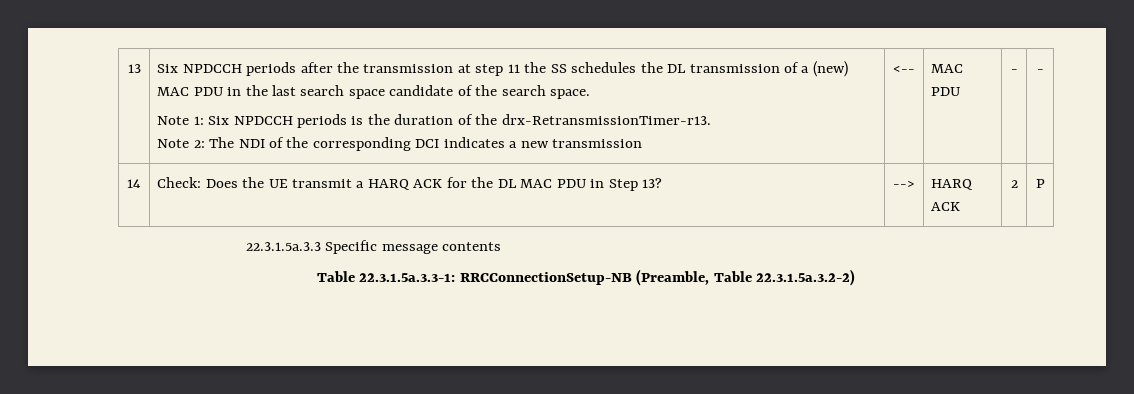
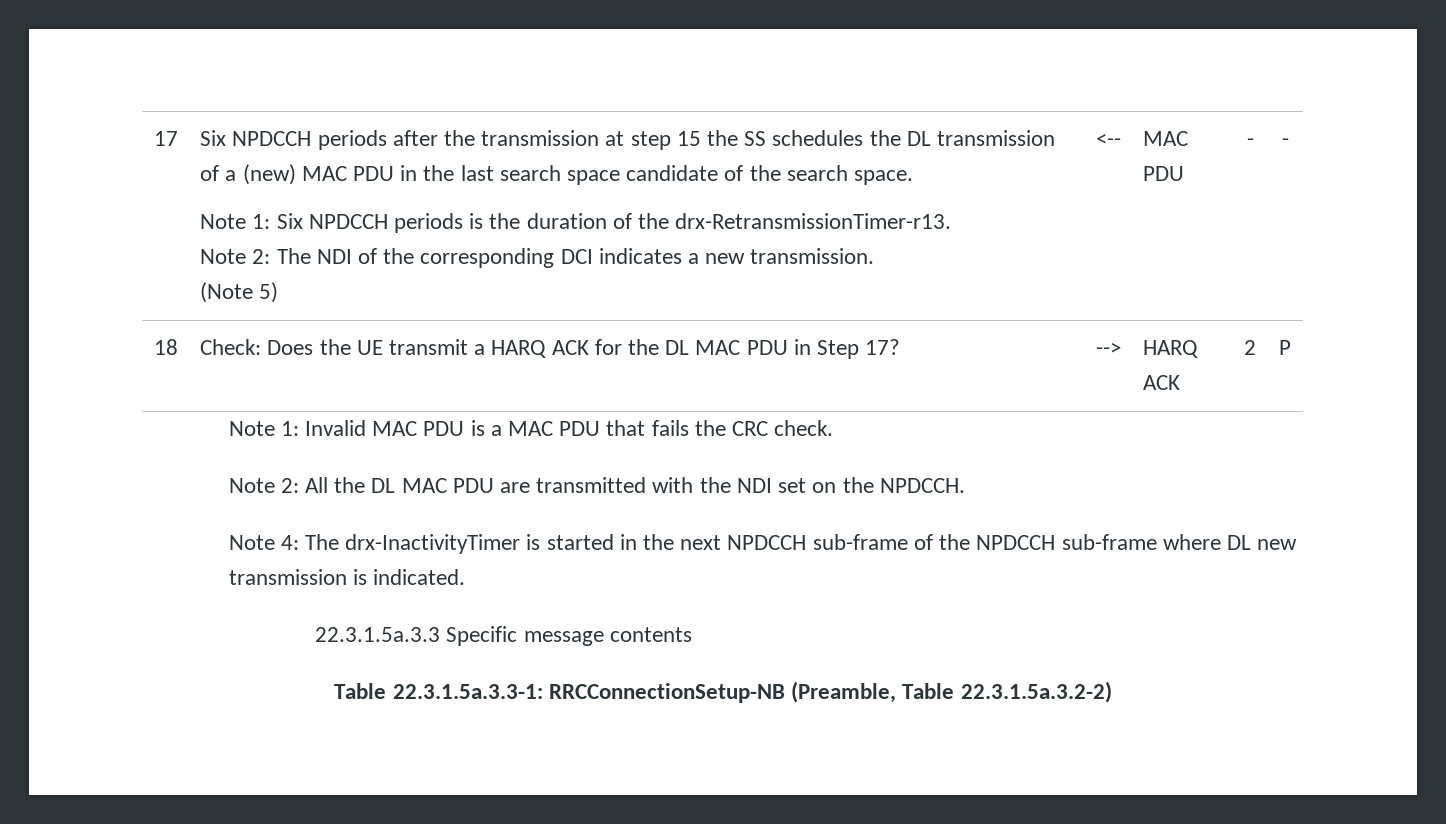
[127,64,141,73] 13 -> [154,131,178,146] 17
[507,64,520,73] 11 -> [676,131,701,146] 15
[552,139,643,148] transmission -> [750,248,875,264] [200,282,279,303] transmission. // (Note 5)
[127,179,141,188] 14 -> [154,339,178,355] 18
[642,178,663,188] 13? -> [865,339,901,355] 17?
(1045, 183) none -> [228,420,834,436] [228,477,965,493] [228,534,1298,554] [228,569,465,585] // Note 1: Invalid MAC PDU is a MAC PDU that fails the CRC check. // Note 2: All the DL MAC PDU are transmitted with the NDI set on the NPDCCH. // Note 4: The drx-InactivityTimer is started in the next NPDCCH sub-frame of the NPDCCH sub-frame where DL new transmission is indicated.

